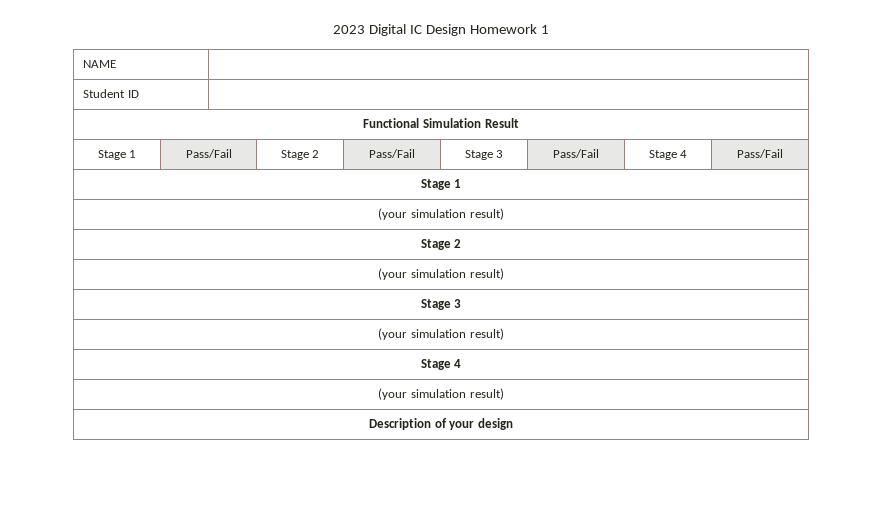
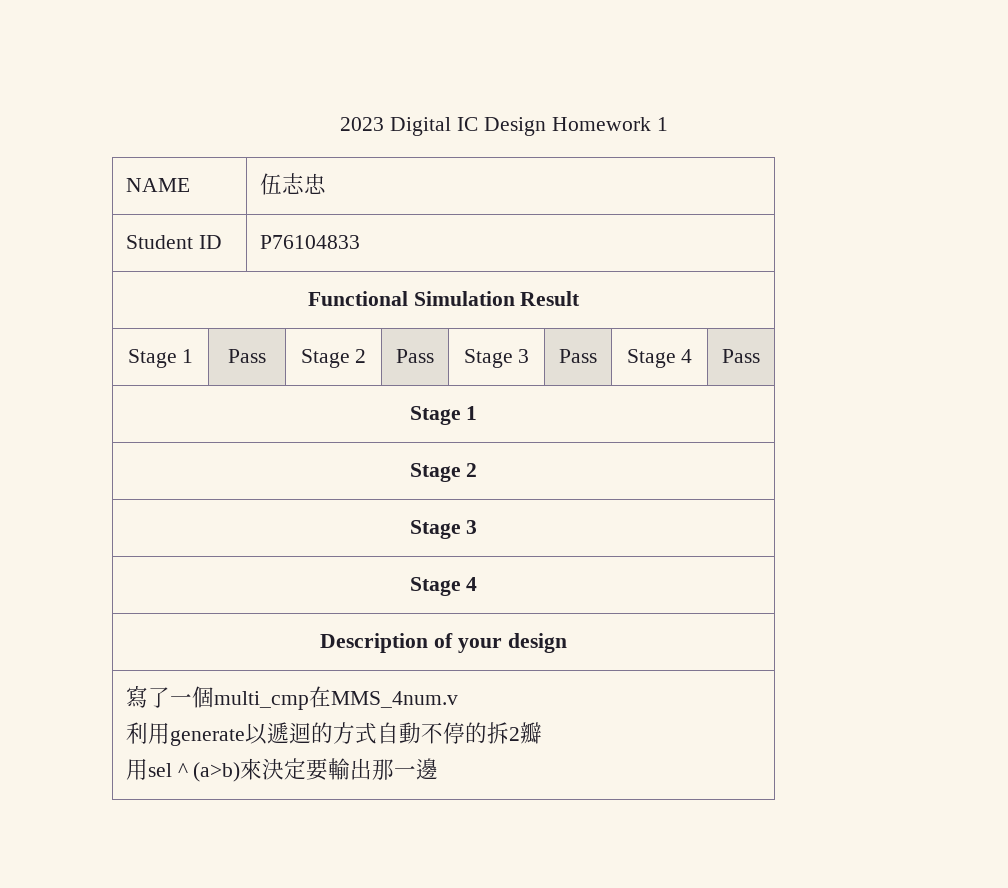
(117, 64) none -> [259,173,326,195] 伍志忠
(139, 94) none -> [259,235,360,249] P76104833
[185,149,232,158] Pass/Fail -> [228,349,266,363] Pass
[369,149,415,158] Pass/Fail -> [396,349,434,363] Pass
[553,149,599,158] Pass/Fail -> [559,349,597,363] Pass
[737,149,783,158] [420,179,462,190] [378,208,504,220] [420,239,462,250] [378,268,504,280] [420,299,462,310] [378,328,504,340] [420,359,462,370] [378,388,504,400] Pass/Fail // Stage 1 // (your simulation result) // Stage 2 // (your simulation result) // Stage 3 // (your simulation result) // Stage 4 // (your simulation result) -> [722,349,760,363] [409,406,478,425] [409,463,478,482] [409,520,478,539] [409,577,478,596] Pass // Stage 1 // Stage 2 // Stage 3 // Stage 4
(513, 424) none -> [125,686,458,710] [125,722,542,746] [125,758,439,782] // 寫了一個multi_cmp在MMS_4num.v // 利用generate以遞迴的方式自動不停的拆2瓣 // 用sel ^ (a>b)來決定要輸出那一邊

